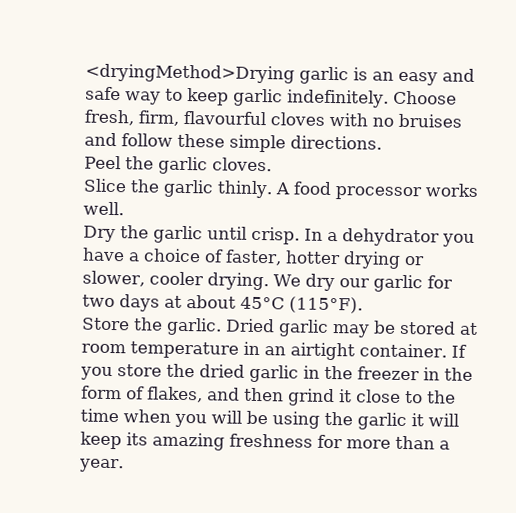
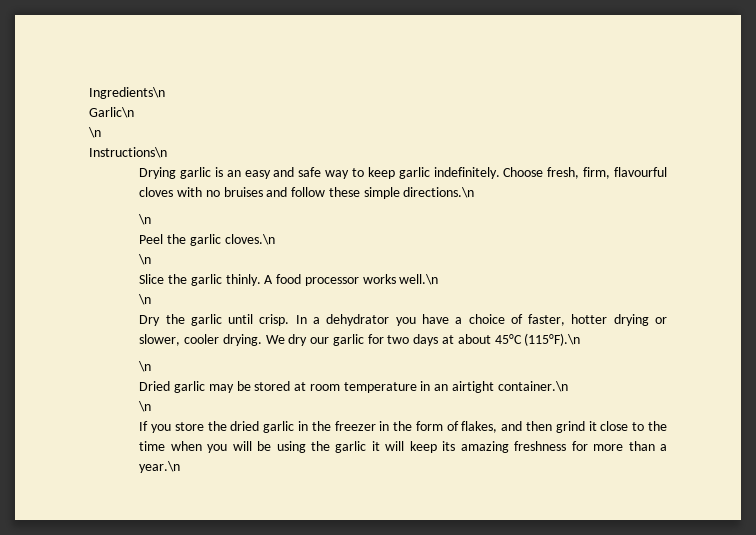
[85,63,296,84] <dryingMethod>Drying -> [89,87,165,99] [89,107,134,118] [88,127,101,138] [89,147,167,158] [139,167,177,179] Ingredients\n // Garlic\n // \n // Instructions\n // Drying
[290,135,383,150] directions. -> [403,187,475,198] [138,214,152,225] directions.\n // \n
[212,157,273,172] cloves. -> [224,234,275,245] [138,254,152,265] cloves.\n // \n
[83,201,125,216] well. -> [399,274,439,285] [138,294,152,305] well.\n // \n
[289,296,364,314] [81,317,223,336] (115°F). // Store the garlic. -> [524,333,581,346] [138,361,152,372] (115°F).\n // \n //
[359,343,448,358] container. -> [497,381,568,392] [138,401,152,412] container.\n // \n //
[79,458,125,473] year. -> [139,461,181,473] year.\n

